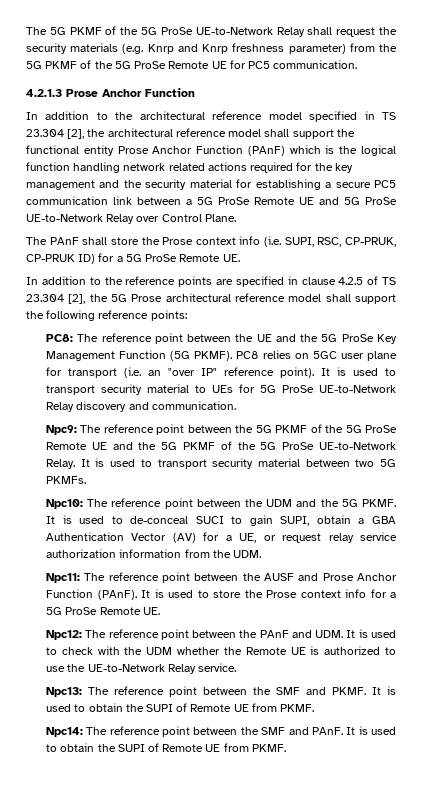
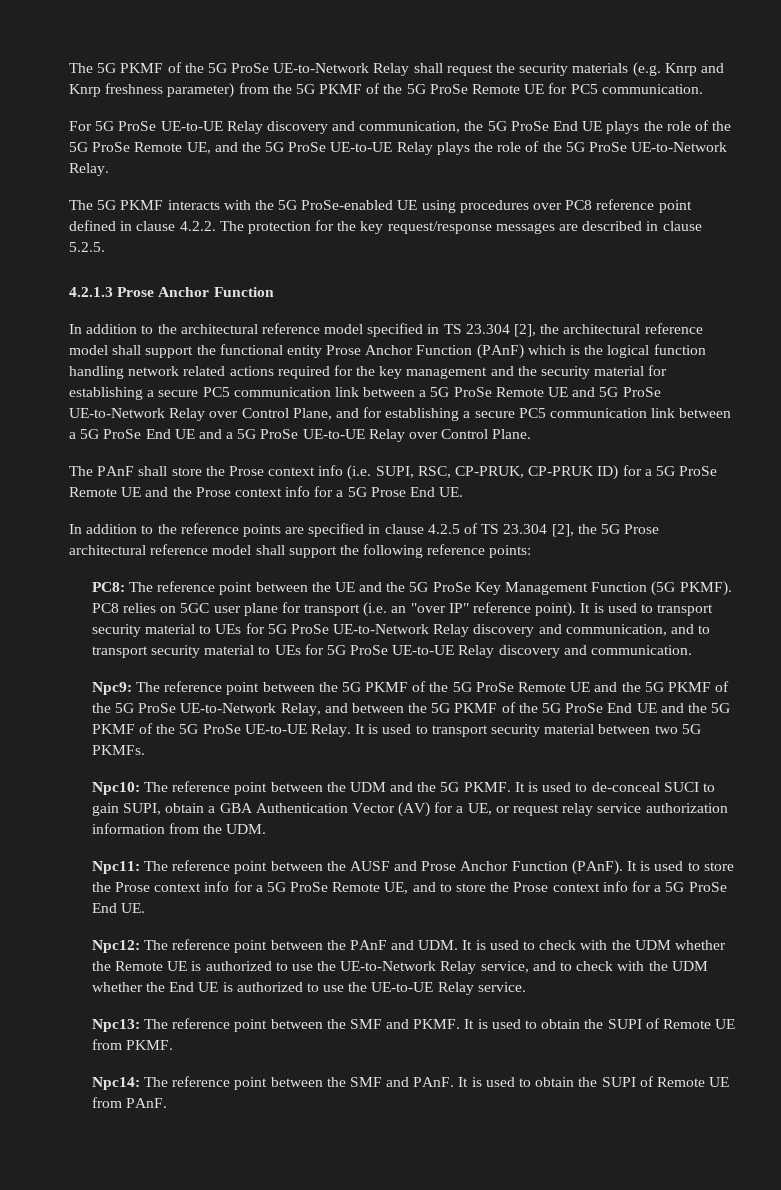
(358, 64) none -> [69,120,732,134] [69,141,728,155] [69,163,109,176] [69,199,692,213] [69,220,702,234] [69,242,105,252] // For 5G ProSe UE-to-UE Relay discovery and communication, the 5G ProSe End UE plays the role of the 5G ProSe Remote UE, and the 5G ProSe UE-to-UE Relay plays the role of the 5G ProSe UE-to-Network Relay. // The 5G PKMF interacts with the 5G ProSe-enabled UE using procedures over PC8 reference point defined in clause 4.2.2. The protection for the key request/response messages are described in clause 5.2.5.
(202, 218) none -> [292,407,732,421] [69,429,489,442] Plane, and for establishing a secure PC5 communication link between a 5G ProSe End UE and a 5G ProSe UE-to-UE Relay over Control
(221, 258) none -> [121,486,436,497] UE and the Prose context info for a 5G Prose End
(149, 406) none -> [565,624,711,636] [91,644,587,658] communication, and to transport security material to UEs for 5G ProSe UE-to-UE Relay discovery and
(396, 446) none -> [280,702,731,716] [91,723,307,734] Relay, and between the 5G PKMF of the 5G ProSe End UE and the 5G PKMF of the 5G ProSe UE-to-UE
(141, 611) none -> [384,881,727,894] [91,903,117,913] UE, and to store the Prose context info for a 5G ProSe End
(196, 669) none -> [480,961,708,973] [91,982,474,995] service, and to check with the UDM whether the End UE is authorized to use the UE-to-UE Relay
[251,744,286,752] PKMF. -> [126,1098,168,1108] PAnF.

